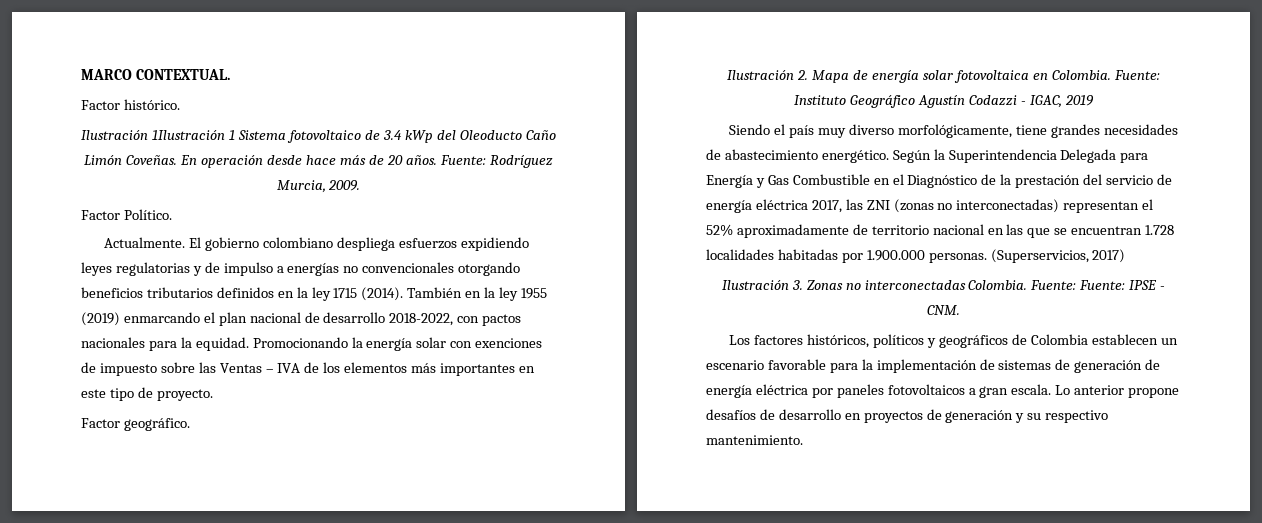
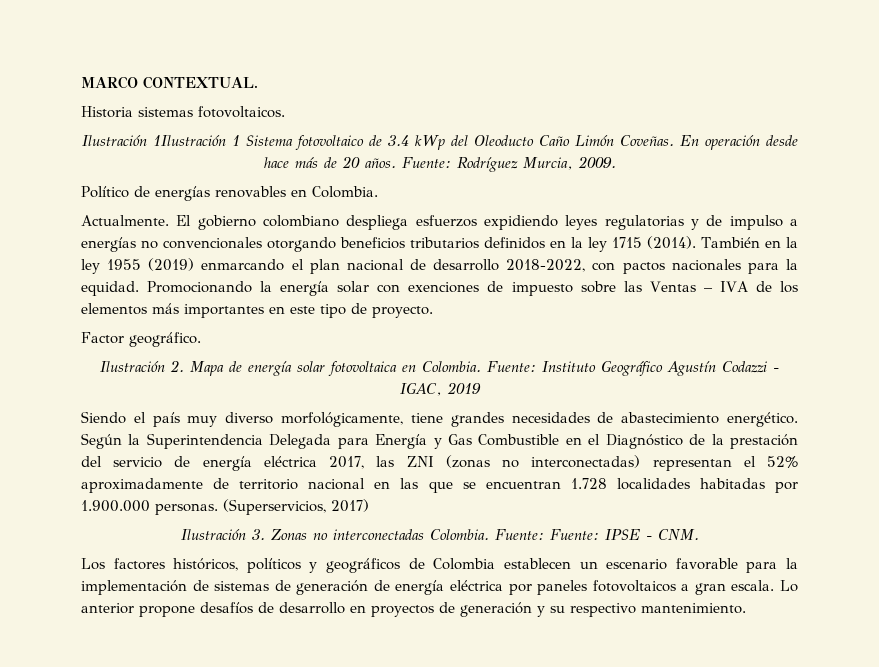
[81,99,180,110] Factor histórico. -> [81,106,285,118] Historia sistemas fotovoltaicos.
[81,209,172,220] Factor Político. -> [81,186,378,201] Político de energías renovables en Colombia.

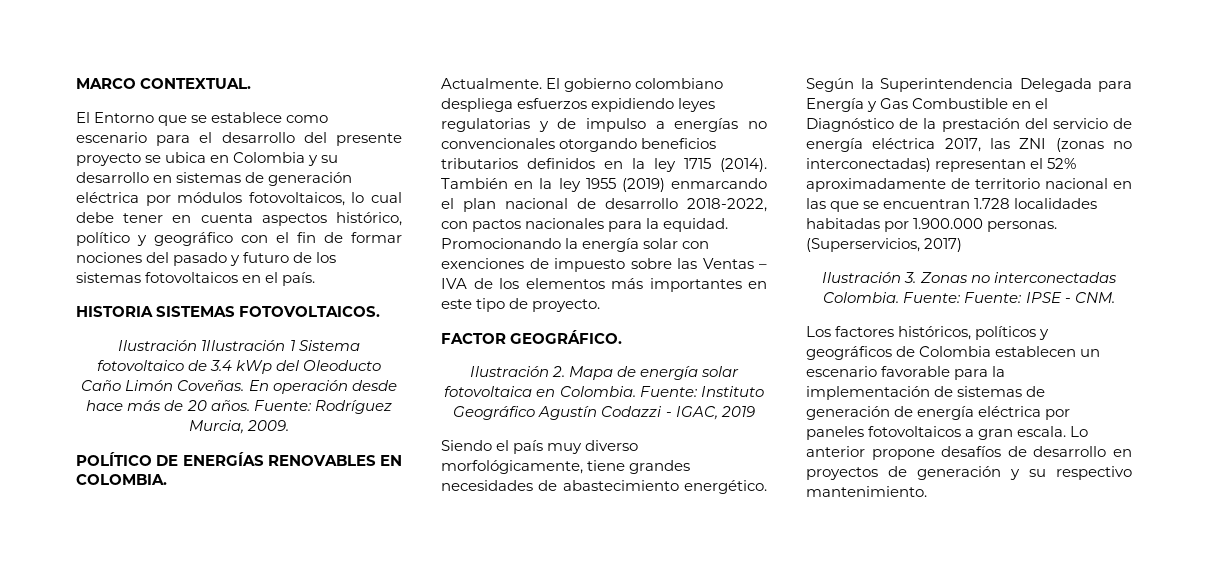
[81,106,285,118] Historia sistemas fotovoltaicos. -> [76,112,329,126] [76,132,402,146] [76,152,339,166] [76,172,353,186] [76,192,402,206] [76,212,402,226] [76,232,402,246] [76,252,337,266] [76,272,316,286] [76,306,381,317] El Entorno que se establece como escenario para el desarrollo del presente proyecto se ubica en Colombia y su desarrollo en sistemas de generación eléctrica por módulos fotovoltaicos, lo cual debe tener en cuenta aspectos histórico, político y geográfico con el fin de formar nociones del pasado y futuro de los sistemas fotovoltaicos en el país. // HISTORIA SISTEMAS FOTOVOLTAICOS.
[81,186,378,201] Político de energías renovables en Colombia. -> [76,452,402,466] [76,474,167,485] POLÍTICO DE ENERGÍAS RENOVABLES EN COLOMBIA.
[81,332,201,347] Factor geográfico. -> [441,330,623,344] FACTOR GEOGRÁFICO.

